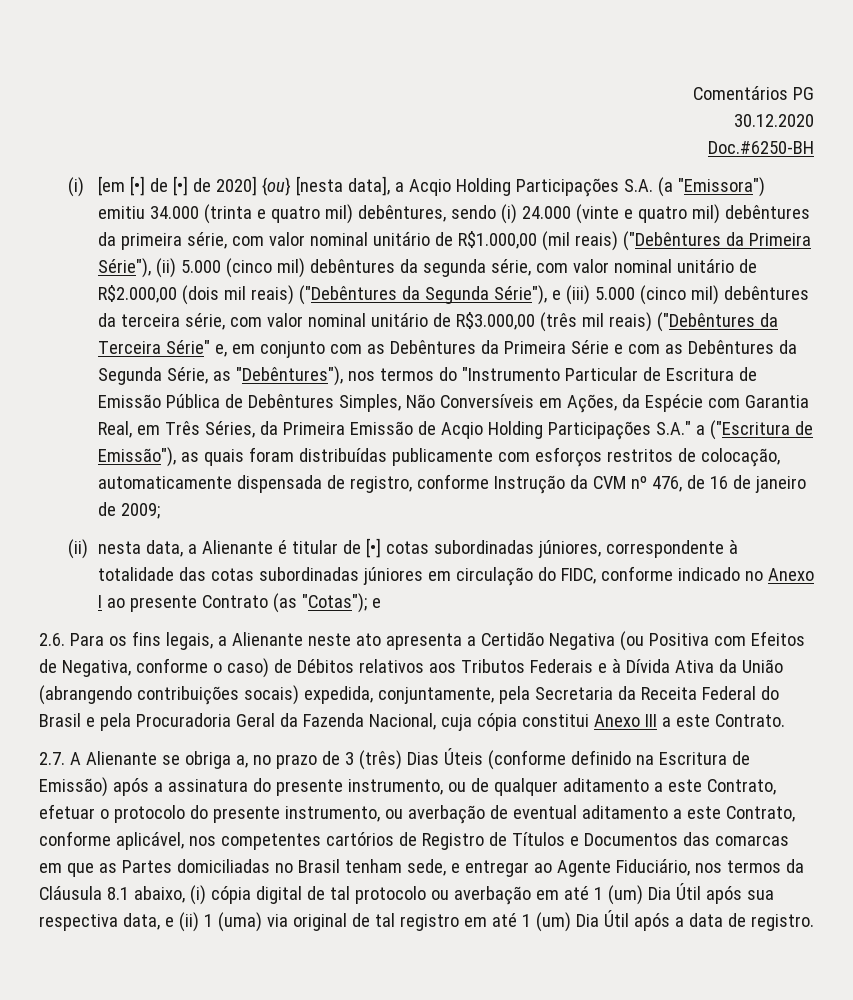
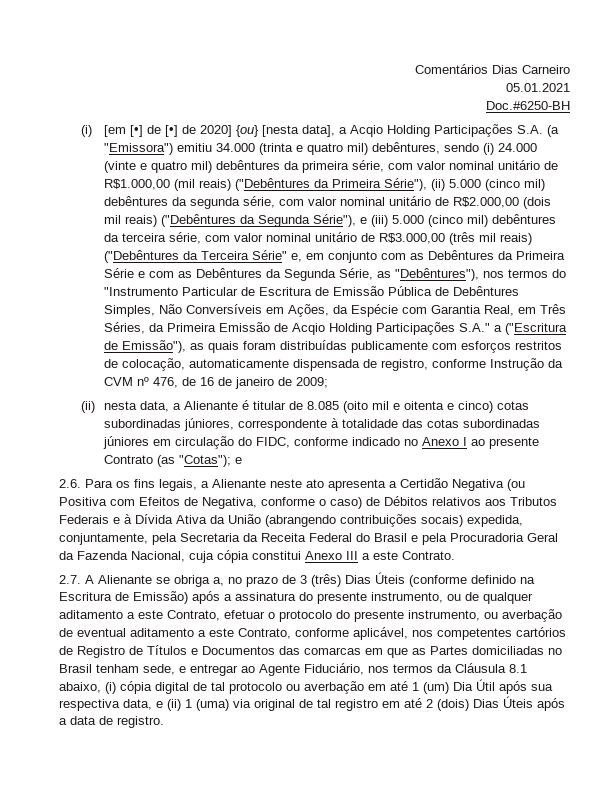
[793,87,814,100] [734,114,814,127] PG // 30.12.2020 -> [492,65,570,74] [506,83,570,92] Dias Carneiro // 05.01.2021
[365,538,381,558] [•] -> [306,401,493,413] 8.085 (oito mil e oitenta e cinco)
[521,910,629,932] 1 (um) Dia Útil -> [426,696,533,711] 2 (dois) Dias Úteis

